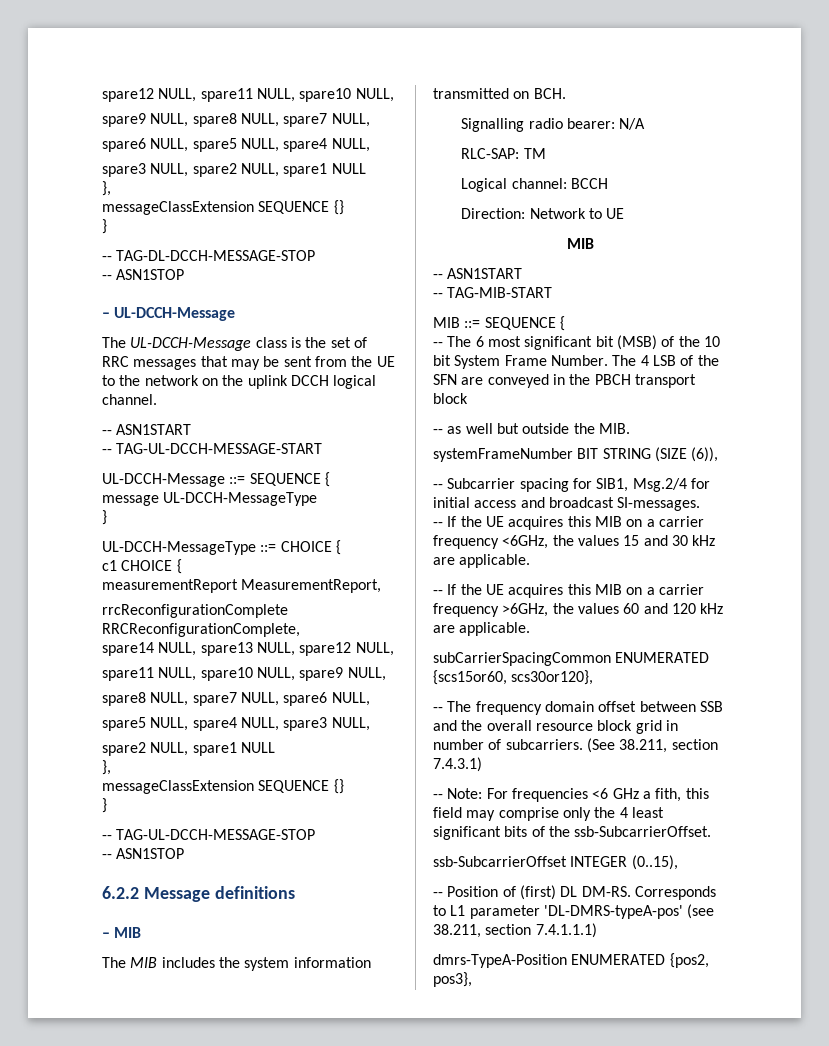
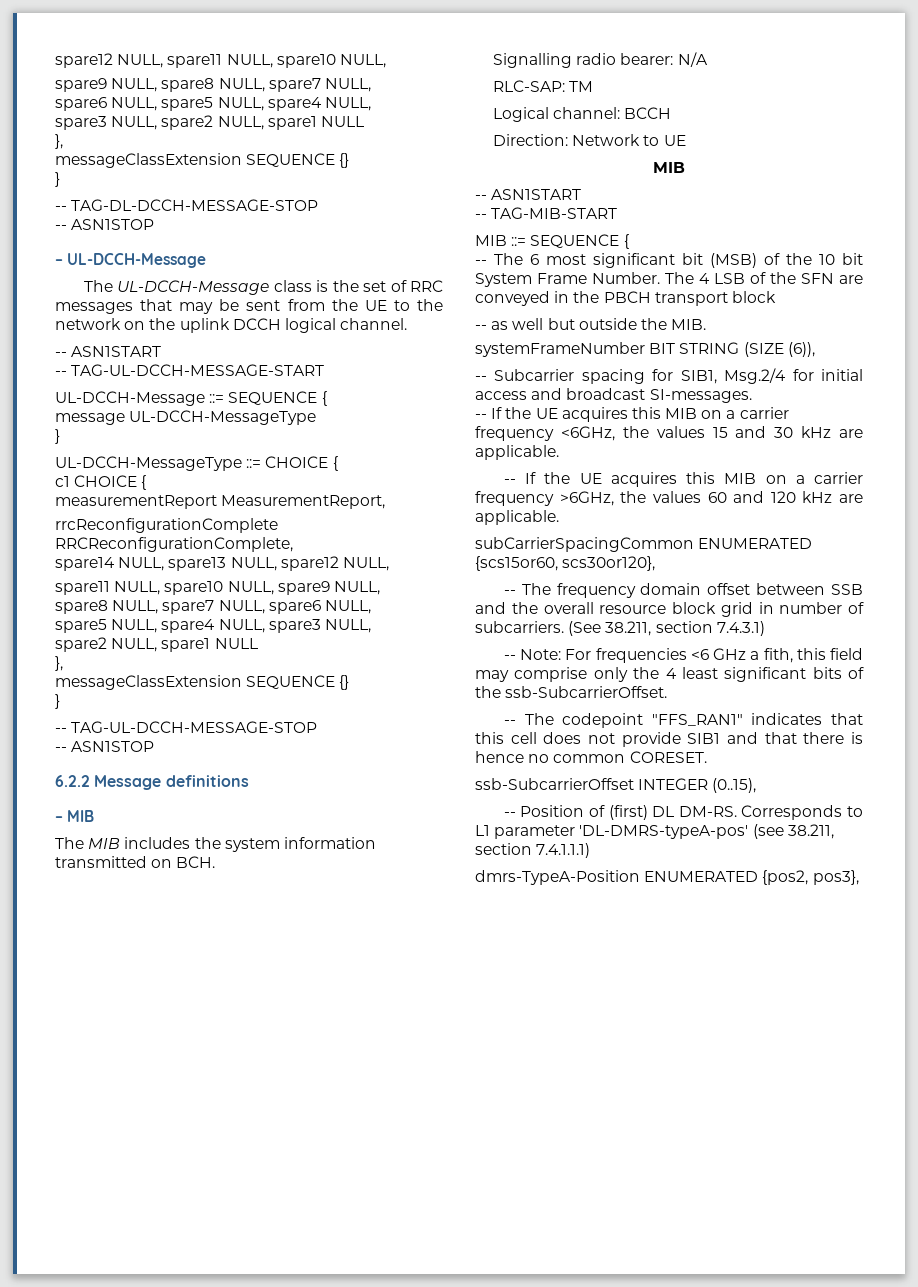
(712, 831) none -> [503,713,863,728] [475,732,863,747] [475,751,707,763] // -- The codepoint "FFS_RAN1" indicates that this cell does not provide SIB1 and that there is hence no common CORESET.

